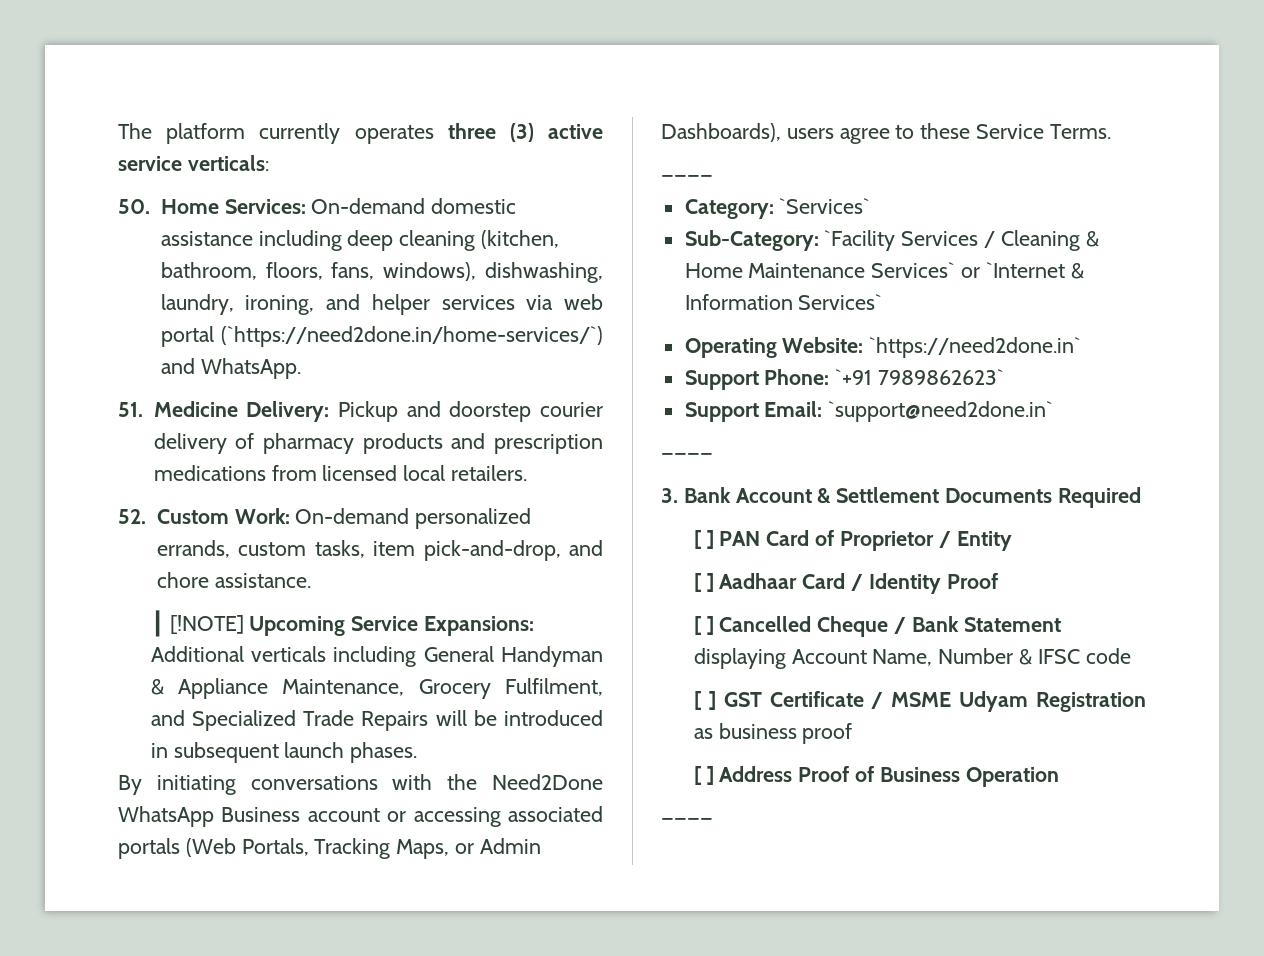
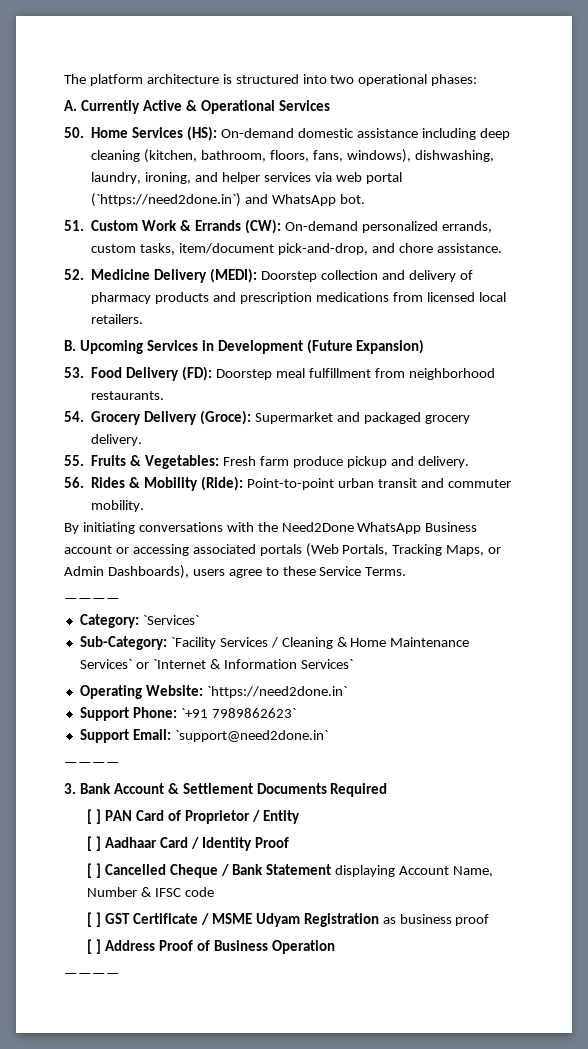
[259,123,603,144] [118,155,269,171] currently operates three (3) active service verticals: -> [146,74,478,86] [64,100,330,114] architecture is structured into two operational phases: // A. Currently Active & Operational Services
[224,199,306,214] Services: -> [132,126,218,141] Services (HS):
[221,326,604,347] [160,358,301,379] [118,401,603,422] (`https://need2done.in/home-services/`) and WhatsApp. // 51. Medicine Delivery: Pickup and doorstep courier -> [91,193,365,207] [64,219,492,234] [91,243,502,255] [64,268,405,283] (`https://need2done.in`) and WhatsApp bot. // 51. Custom Work & Errands (CW): On-demand personalized errands, custom tasks, item/document pick-and-drop, and chore assistance. // 52. Medicine Delivery (MEDI): Doorstep collection and
[118,508,532,529] [156,540,603,561] [156,572,311,588] [150,610,535,637] [150,646,603,667] [150,678,604,699] [150,710,603,731] [150,742,418,763] 52. Custom Work: On-demand personalized errands, custom tasks, item pick-and-drop, and chore assistance. // ┃ [!NOTE] Upcoming Service Expansions: Additional verticals including General Handyman & Appliance Maintenance, Grocery Fulfilment, and Specialized Trade Repairs will be introduced in subsequent launch phases. -> [64,339,425,354] [64,366,495,381] [91,391,165,400] [64,410,470,425] [91,434,143,446] [64,455,469,469] [64,476,511,491] [91,500,145,512] B. Upcoming Services in Development (Future Expansion) // 53. Food Delivery (FD): Doorstep meal fulfillment from neighborhood restaurants. // 54. Grocery Delivery (Groce): Supermarket and packaged grocery delivery. // 55. Fruits & Vegetables: Fresh farm produce pickup and delivery. // 56. Rides & Mobility (Ride): Point-to-point urban transit and commuter mobility.

